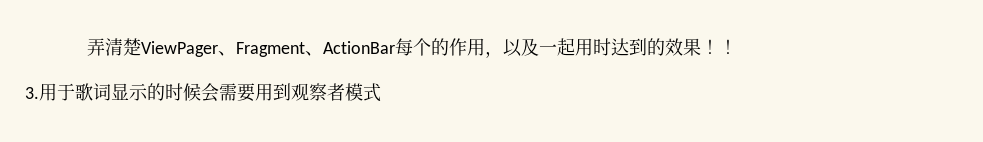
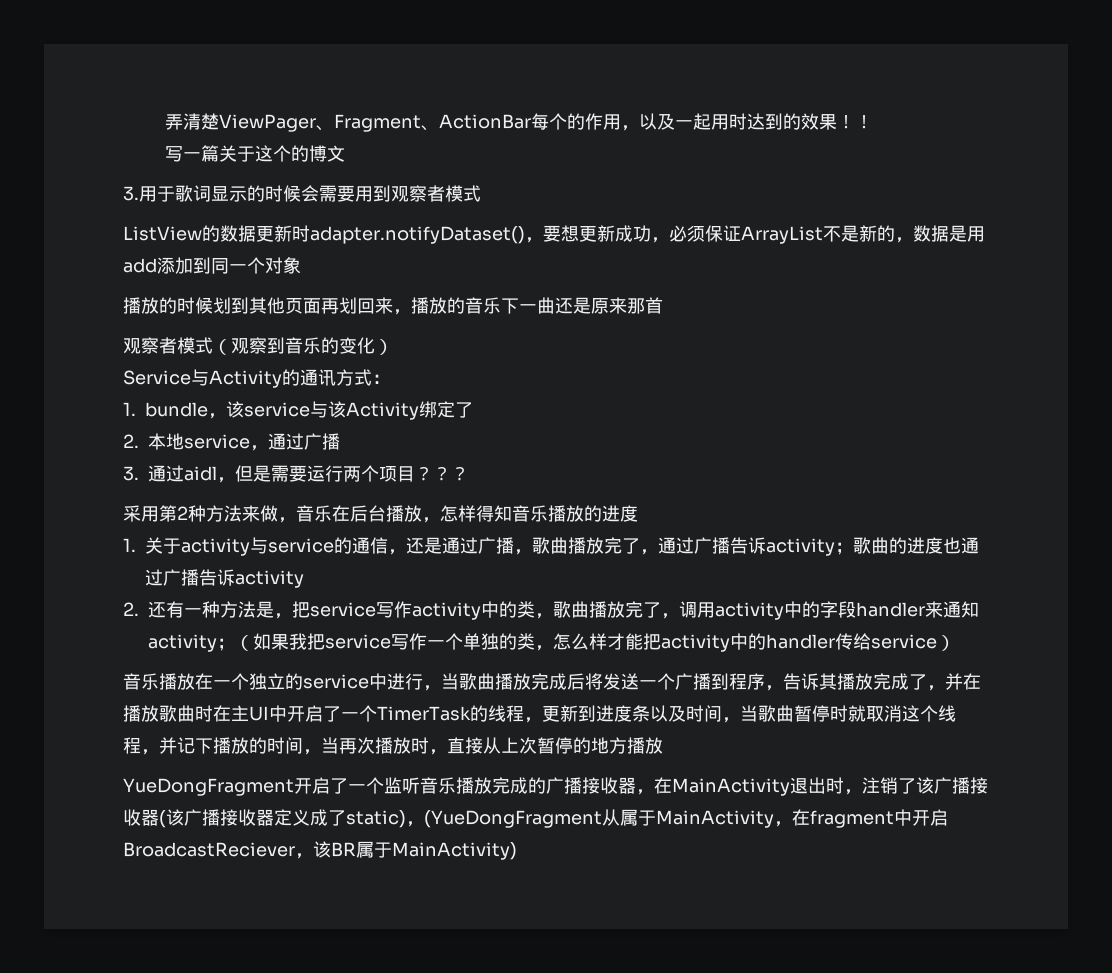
(737, 46) none -> [164,145,345,162] // 写一篇关于这个的博文
(381, 92) none -> [123,225,985,244] [123,257,301,274] [123,297,663,315] [123,337,393,355] [123,369,390,388] [123,401,473,420] [123,433,340,451] [123,465,469,483] [123,505,638,523] [123,537,979,556] [145,569,304,588] [123,601,979,620] [148,633,955,652] [123,673,981,691] [123,705,956,723] [123,737,663,755] [123,777,988,796] [123,809,948,828] [123,841,517,860] // ListView的数据更新时adapter.notifyDataset()，要想更新成功，必须保证ArrayList不是新的，数据是用add添加到同一个对象 // 播放的时候划到其他页面再划回来，播放的音乐下一曲还是原来那首 // 观察者模式（观察到音乐的变化） // Service与Activity的通讯方式： // 1. bundle，该service与该Activity绑定了 // 2.本地service，通过广播 // 3.通过aidl，但是需要运行两个项目？？？ // 采用第2种方法来做，音乐在后台播放，怎样得知音乐播放的进度 // 1.关于activity与service的通信，还是通过广播，歌曲播放完了，通过广播告诉activity；歌曲的进度也通过广播告诉activity // 2.还有一种方法是，把service写作activity中的类，歌曲播放完了，调用activity中的字段handler来通知activity；（如果我把service写作一个单独的类，怎么样才能把activity中的handler传给service） // 音乐播放在一个独立的service中进行，当歌曲播放完成后将发送一个广播到程序，告诉其播放完成了，并在播放歌曲时在主UI中开启了一个TimerTask的线程，更新到进度条以及时间，当歌曲暂停时就取消这个线程，并记下播放的时间，当再次播放时，直接从上次暂停的地方播放 // YueDongFragment开启了一个监听音乐播放完成的广播接收器，在MainActivity退出时，注销了该广播接收器(该广播接收器定义成了static)，(YueDongFragment从属于MainActivity，在fragment中开启BroadcastReciever，该BR属于MainActivity)

